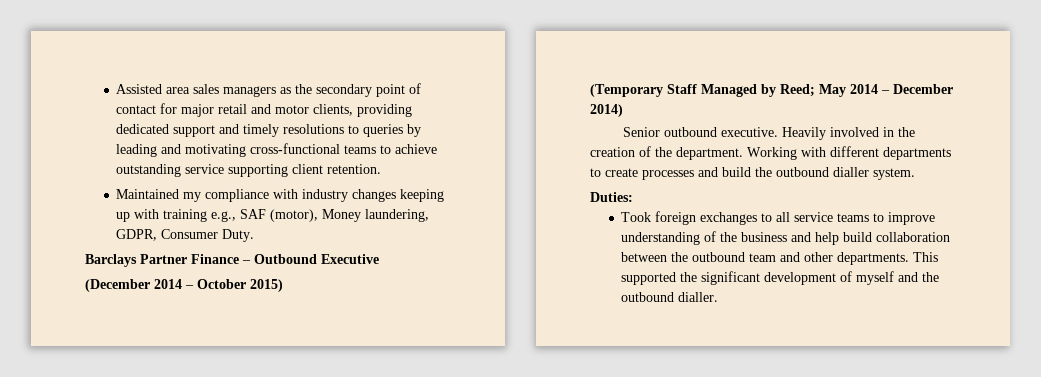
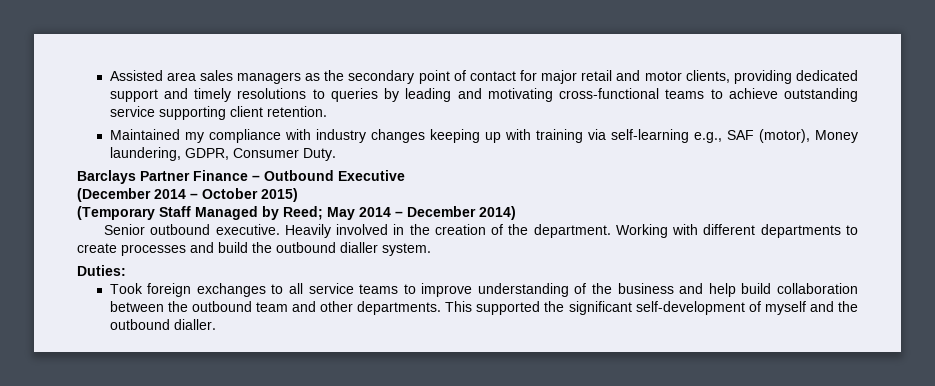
(208, 215) none -> [587,129,689,143] via self-learning
[764,272,837,285] development -> [635,301,745,315] self-development

